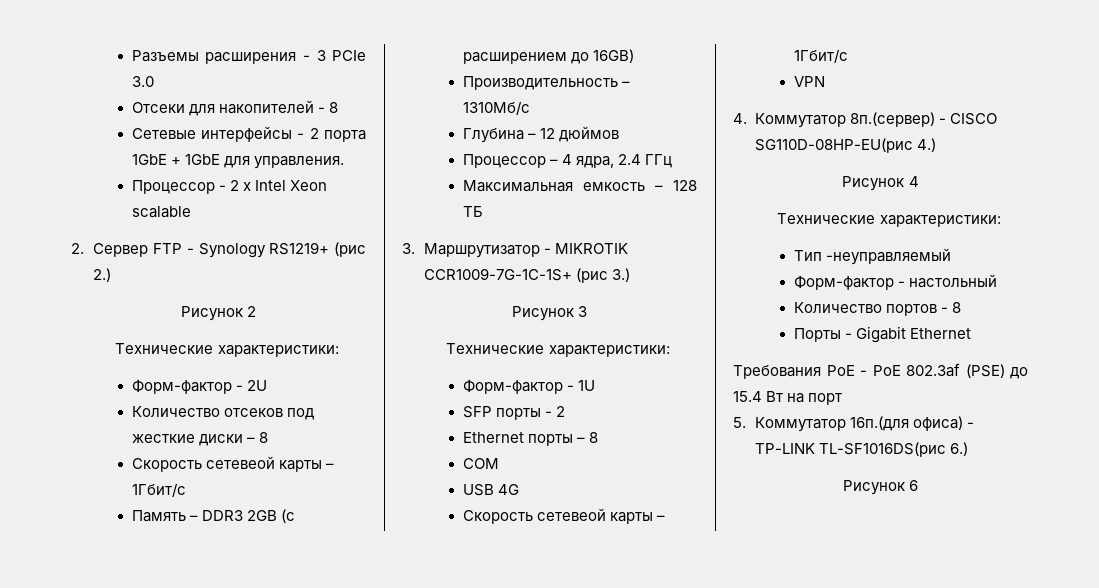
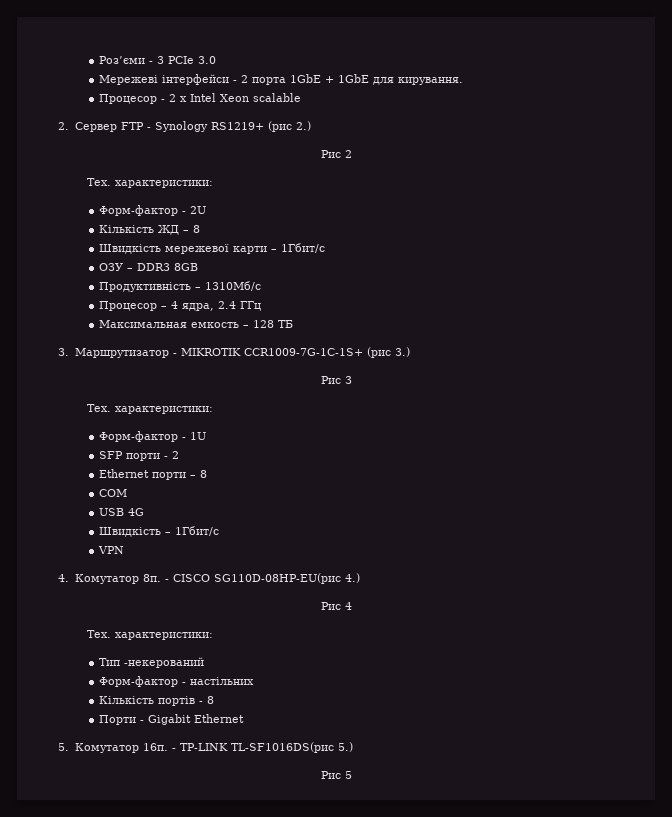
[131,50,297,64] Разъемы расширения -> [98,56,145,64] Роз’єми
[131,100,339,116] [131,126,293,142] Отсеки для накопителей - 8 // Сетевые интерфейсы -> [98,74,229,85] Мережеві інтерфейси
[254,156,345,169] [131,180,215,194] управления. // Процессор -> [397,77,463,85] [98,94,157,104] кирування. // Процесор
[180,306,257,321] [115,343,214,354] Рисунок 2 // Технические -> [320,150,352,158] [86,178,111,186] Рис 2 // Тех.
[131,406,315,420] [131,432,269,446] [131,456,335,472] [131,483,186,497] [131,510,186,522] Количество отсеков под жесткие диски – 8 // Скорость сетевеой карты – 1Гбит/с // Память -> [98,225,200,235] [98,243,325,254] [98,263,123,271] Кількість ЖД – 8 // Швидкість мережевої карти – 1Гбит/с // ОЗУ
[247,509,296,523] [462,49,635,64] [462,76,631,90] [462,101,530,115] [462,126,620,143] [462,154,546,168] 2GB (с расширением до 16GB) // Производительность – 1310Мб/с // Глубина – 12 дюймов // Процессор -> [173,263,198,271] [98,281,261,292] [98,301,157,311] 8GB // Продуктивність – 1310Мб/с // Процесор
[511,306,574,321] Рисунок -> [320,376,341,384] Рис
[446,343,545,354] Технические -> [86,404,111,412] Тех.
[496,408,542,420] порты -> [125,453,160,461] порти
[528,434,574,446] порты -> [151,472,186,480] порти
[462,508,654,524] Скорость сетевеой карты -> [98,527,161,537] Швидкість
[755,112,936,128] Коммутатор 8п.(сервер) -> [74,574,161,584] Комутатор 8п.
[842,176,905,191] Рисунок -> [320,602,341,610] Рис
[777,213,876,224] Технические -> [86,630,111,638] Тех.
[826,248,952,265] [793,274,998,290] [793,302,962,316] [793,328,841,342] -неуправляемый // Форм-фактор - настольный // Количество портов - 8 // Порты -> [123,657,204,668] [98,676,254,687] [98,696,214,706] [98,715,136,725] -некерований // Форм-фактор - настільних // Кількість портів - 8 // Порти
[733,363,1028,379] [733,391,843,405] [733,416,975,432] [755,442,969,457] [842,480,919,495] Требования PoE - PoE 802.3af (PSE) до 15.4 Вт на порт // 5. Коммутатор 16п.(для офиса) - TP-LINK TL-SF1016DS(рис 6.) // Рисунок 6 -> [58,742,353,753] [320,771,352,779] 5. Комутатор 16п. - TP-LINK TL-SF1016DS(рис 5.) // Рис 5

